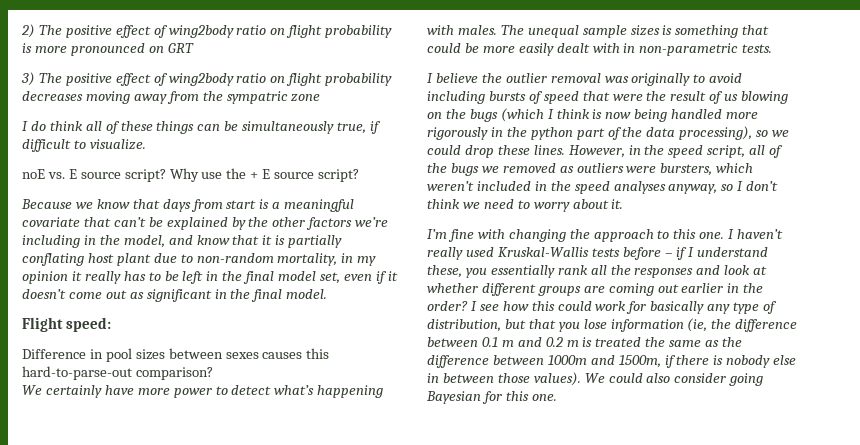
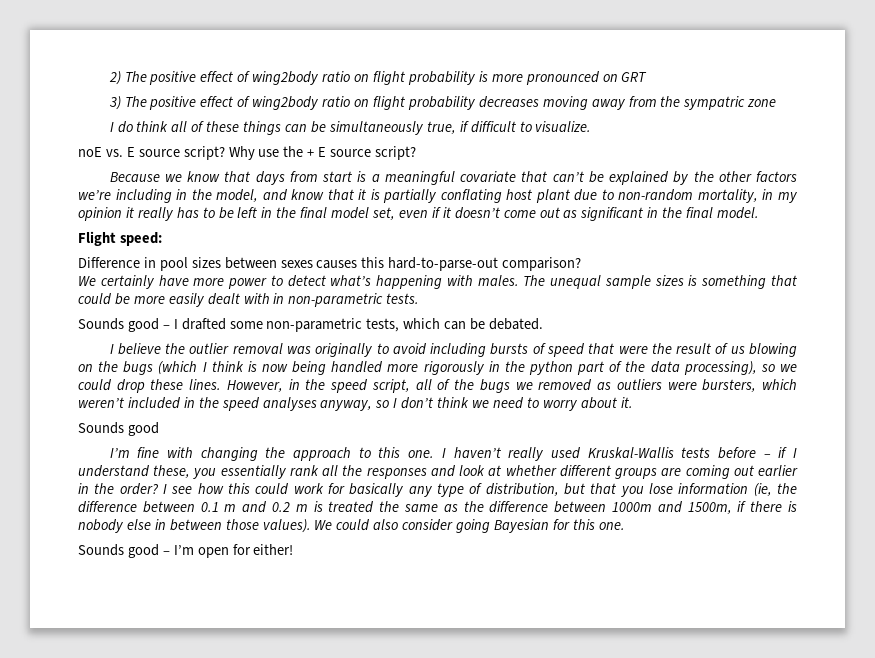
(773, 48) none -> [78,318,544,332] // Sounds good – I drafted some non-parametric tests, which can be debated.
(624, 204) none -> [78,422,159,436] // Sounds good
(557, 397) none -> [78,544,294,558] // Sounds good – I’m open for either!

